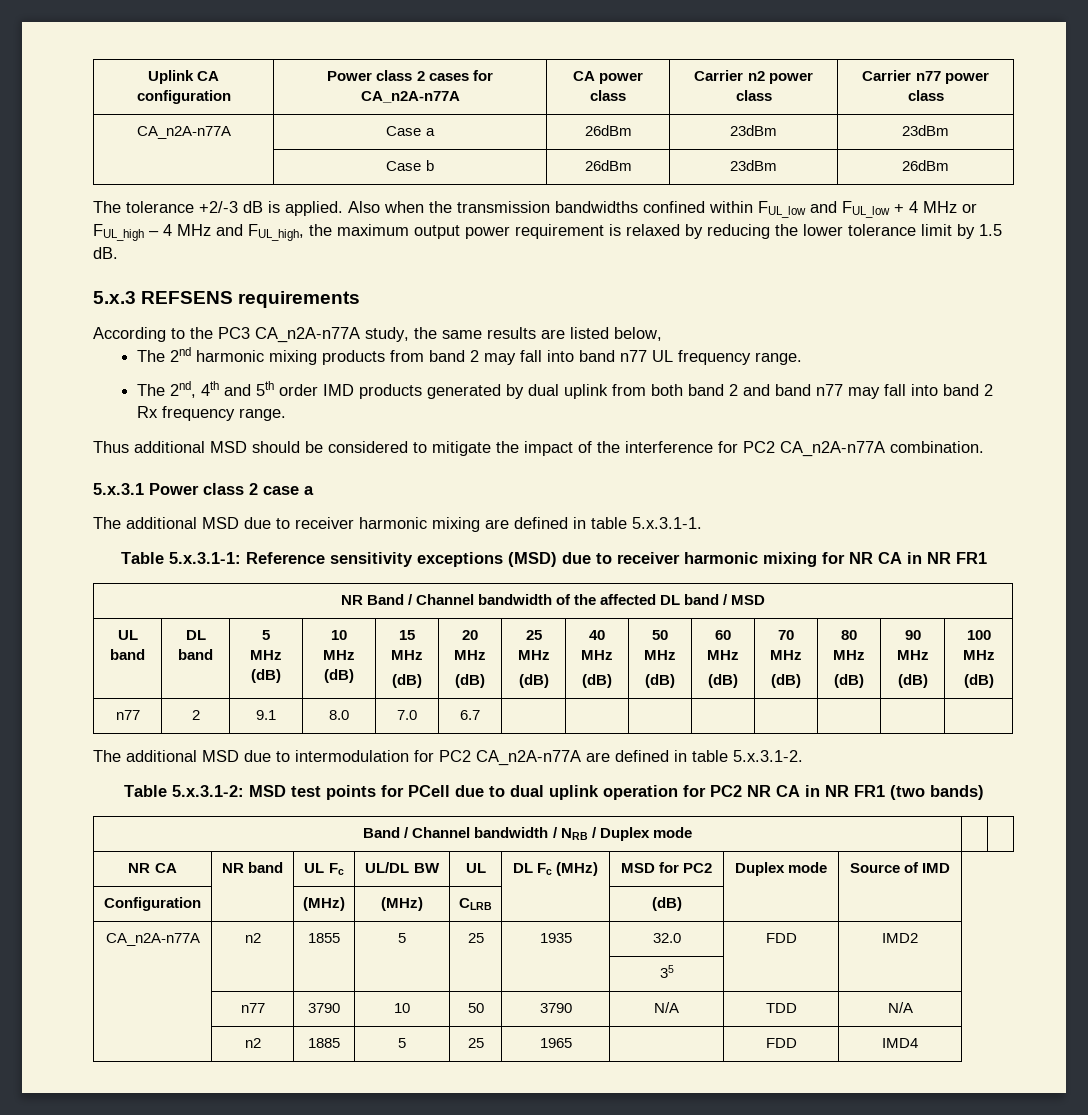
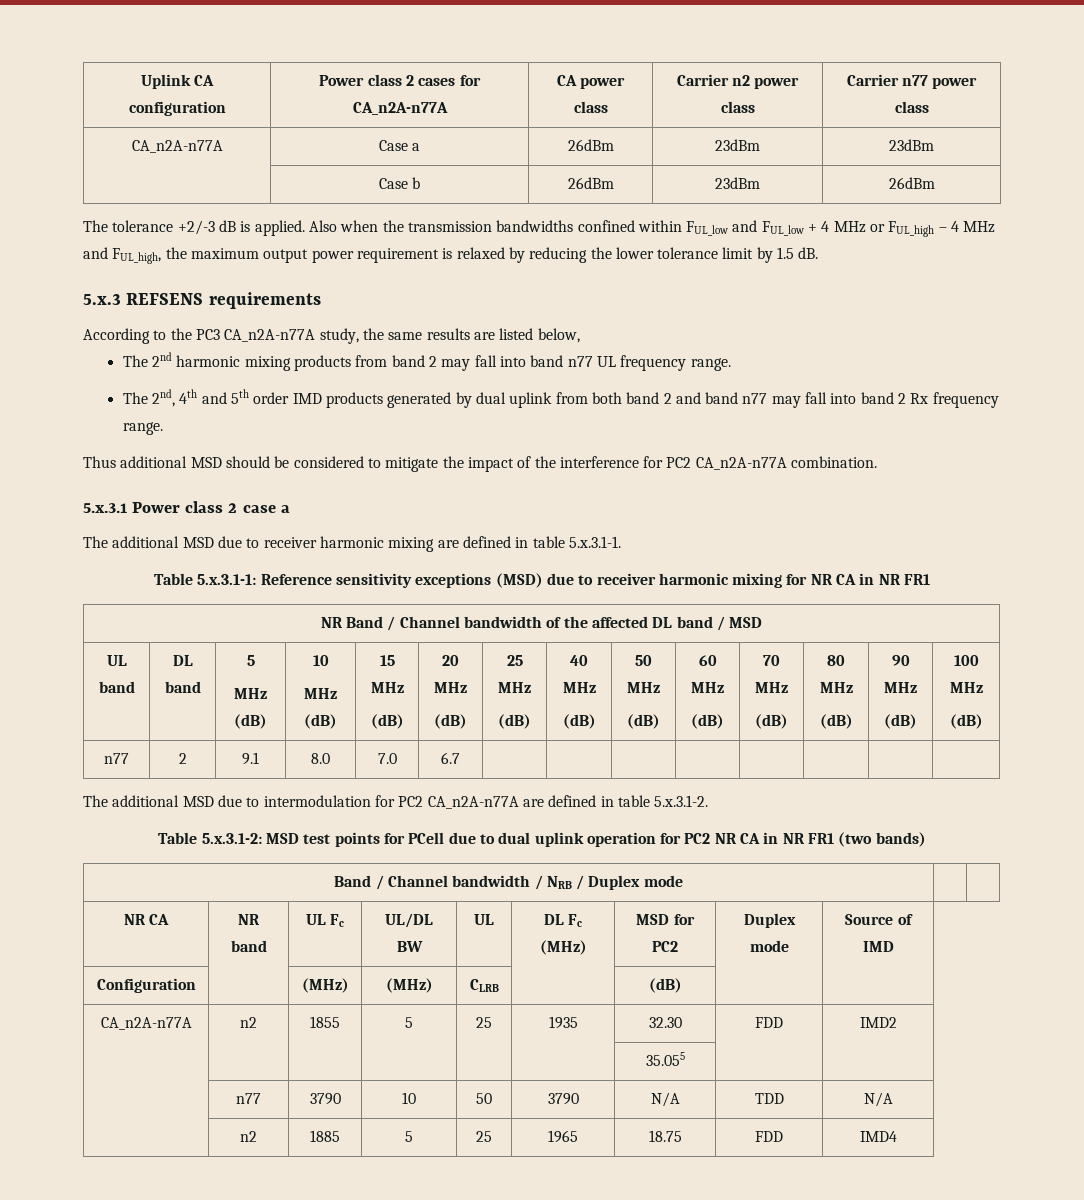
[652,933,681,943] 32.0 -> [648,1017,682,1028] 32.30
[659,965,674,978] 35 -> [645,1052,685,1066] 35.055
(572, 1043) none -> [648,1130,682,1142] 18.75

